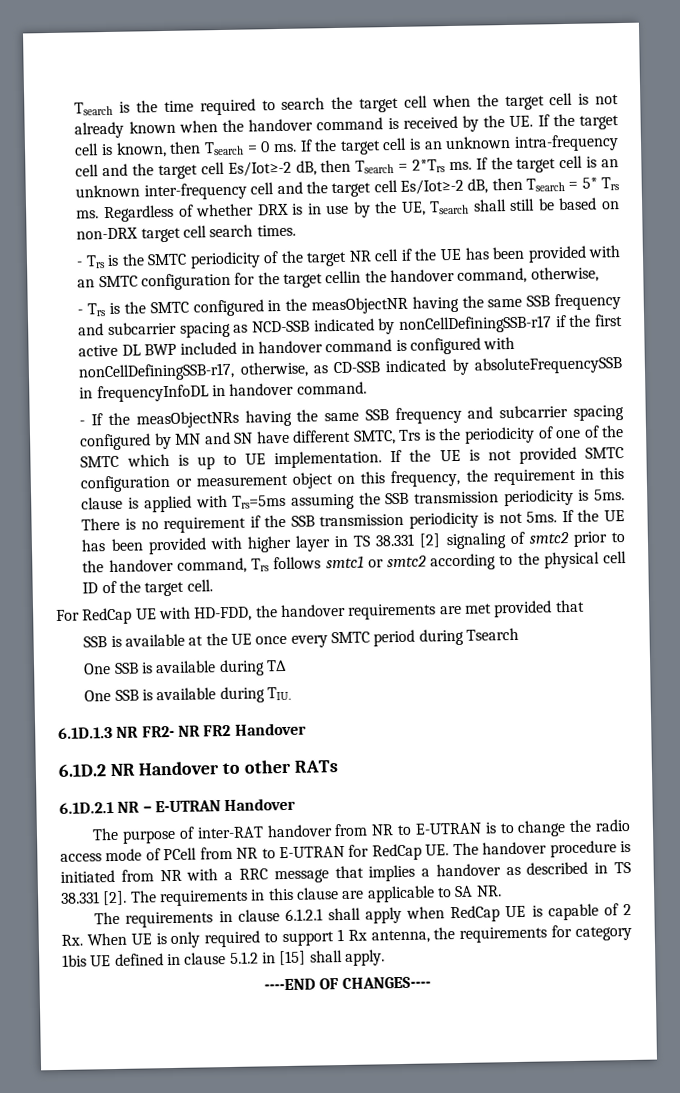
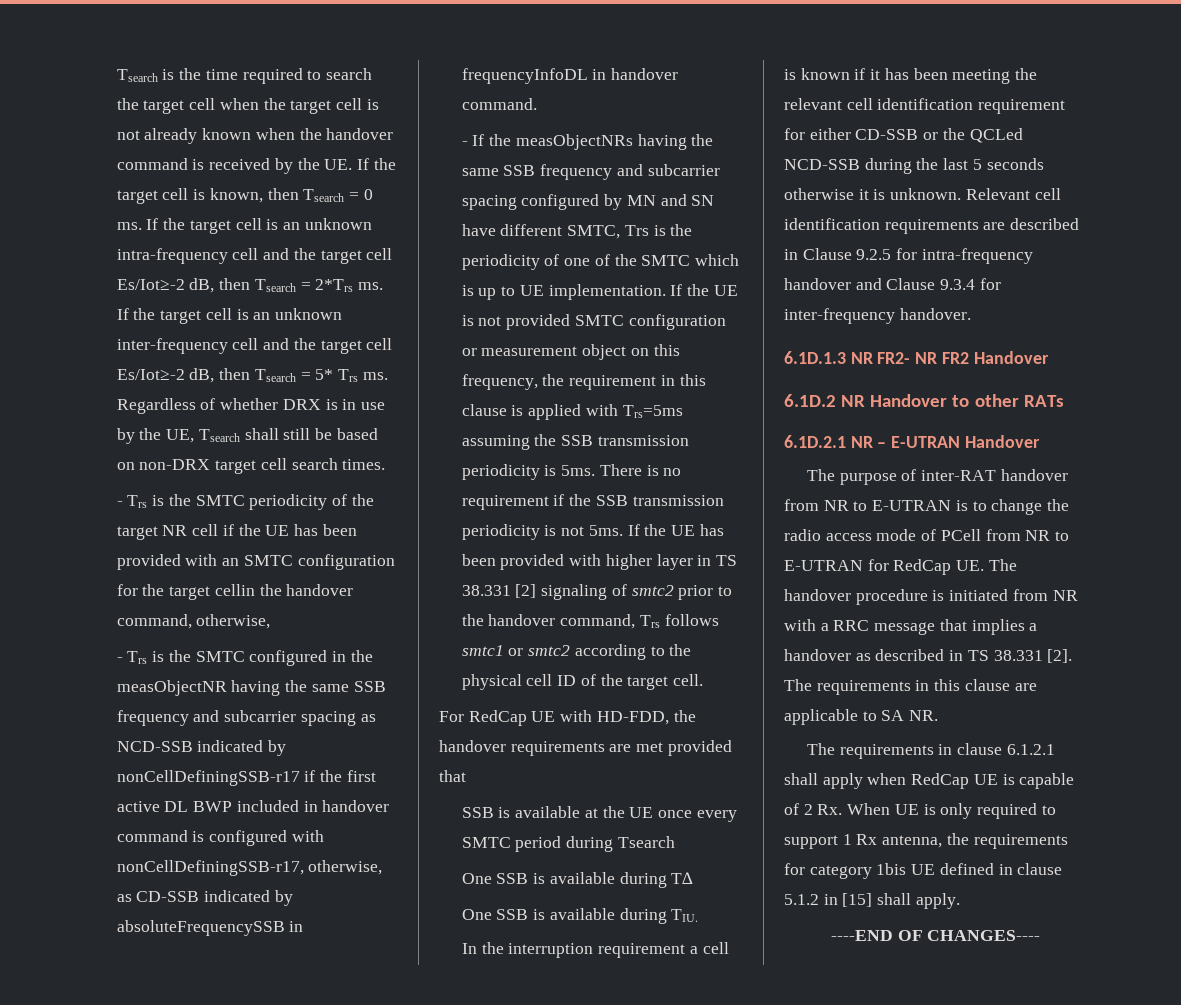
(292, 693) none -> [461,942,729,958] [784,68,1038,84] [784,98,1066,114] [784,128,1023,143] [784,158,1044,174] [784,188,1061,200] [784,218,1080,234] [784,248,1033,264] [784,278,1001,290] [784,308,971,324] // In the interruption requirement a cell is known if it has been meeting the relevant cell identification requirement for either CD-SSB or the QCLed NCD-SSB during the last 5 seconds otherwise it is unknown. Relevant cell identification requirements are described in Clause 9.2.5 for intra-frequency handover and Clause 9.3.4 for inter-frequency handover.

